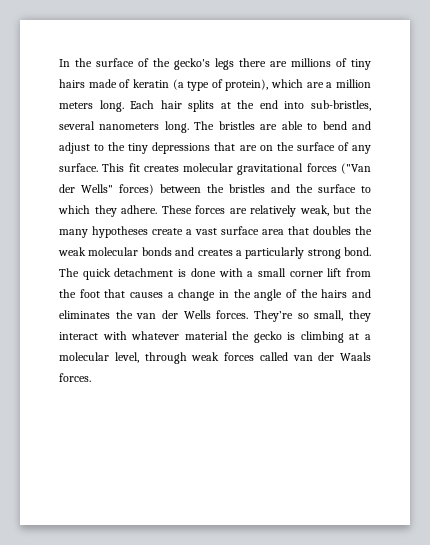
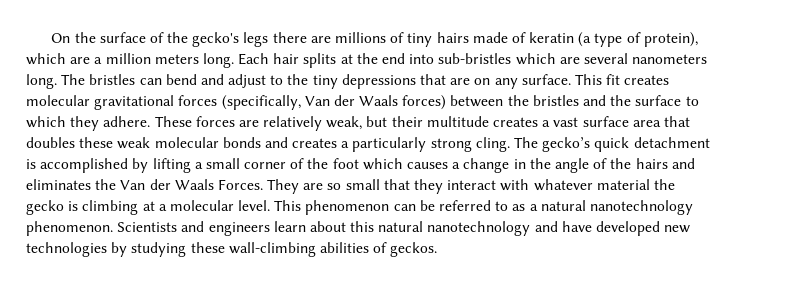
[59,59,70,67] In -> [51,33,71,43] On
[310,100,371,111] sub-bristles, -> [438,53,580,65] sub-bristles which are
[260,121,318,130] are able to -> [139,78,162,85] can
[276,142,349,151] the surface of -> (491, 81) none
[340,163,371,174] [59,184,113,193] ("Van der Wells" -> [221,95,399,110] (specifically, Van der Waals
[354,205,372,214] [59,226,183,238] the many hypotheses create -> [391,116,539,127] their multitude creates
[355,226,372,235] the -> [79,137,114,148] these
[344,247,371,256] [59,268,243,280] bond. The quick detachment is done with -> [475,137,710,152] [26,158,191,173] cling. The gecko’s quick detachment is accomplished by lifting
[327,268,371,277] lift from -> [290,158,305,169] of
[104,289,126,298] that -> [362,158,403,170] which
[136,310,344,322] van der Wells forces. They’re so small, -> [120,179,410,194] Van der Waals Forces. They are so small that
[114,352,371,364] [59,373,91,382] level, through weak forces called van der Waals forces. -> [238,200,693,215] [26,221,691,236] [26,242,438,257] level. This phenomenon can be referred to as a natural nanotechnology phenomenon. Scientists and engineers learn about this natural nanotechnology and have developed new technologies by studying these wall-climbing abilities of geckos.

